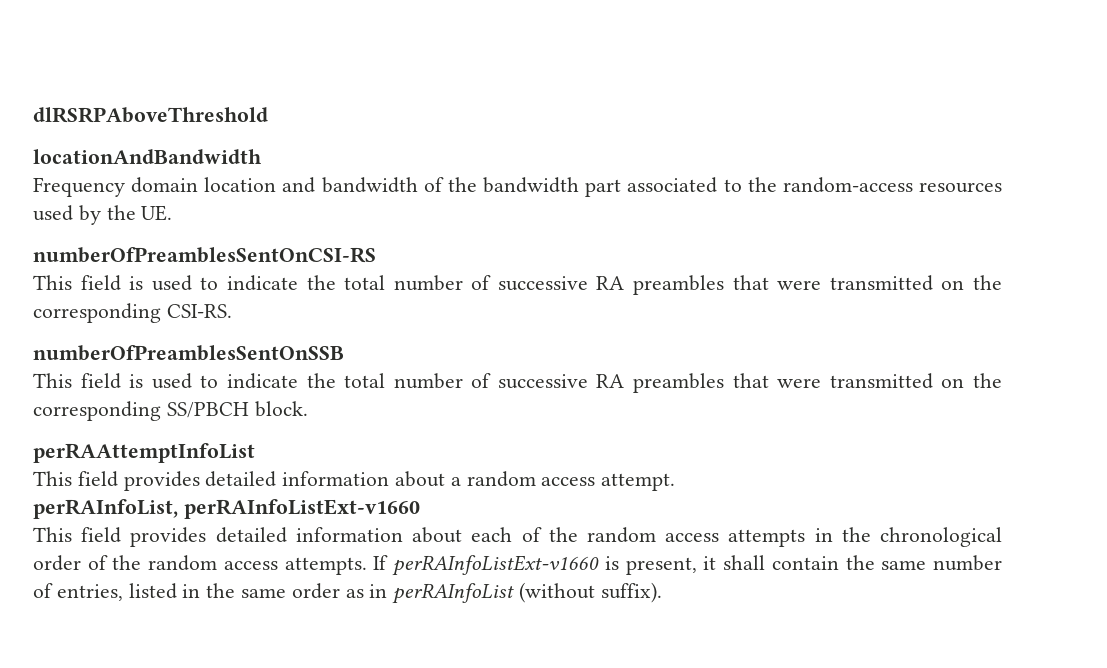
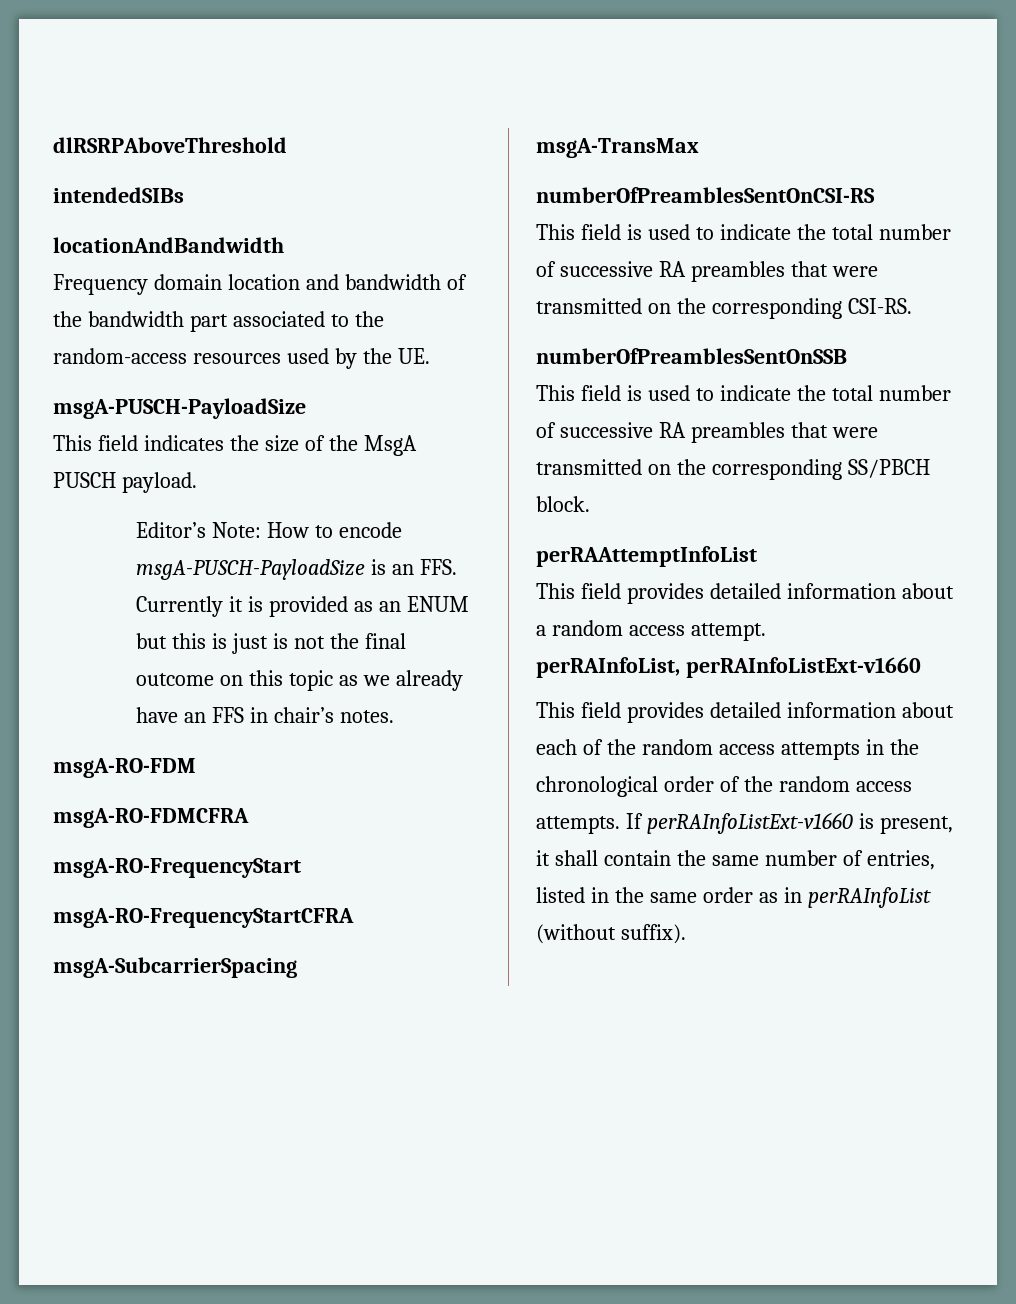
(268, 115) none -> [53,187,184,203] // intendedSIBs
(173, 213) none -> [53,398,306,419] [53,435,417,456] [53,472,197,493] [136,522,403,538] [136,559,458,580] [136,596,469,617] [136,633,406,654] [136,670,463,691] [136,707,394,723] [53,758,196,778] [53,808,249,828] [53,858,301,878] [53,908,354,928] [53,957,297,978] [536,138,699,158] // msgA-PUSCH-PayloadSize // This field indicates the size of the MsgA PUSCH payload. // Editor’s Note: How to encode msgA-PUSCH-PayloadSize is an FFS. Currently it is provided as an ENUM but this is just is not the final outcome on this topic as we already have an FFS in chair’s notes. // msgA-RO-FDM // msgA-RO-FDMCFRA // msgA-RO-FrequencyStart // msgA-RO-FrequencyStartCFRA // msgA-SubcarrierSpacing // msgA-TransMax

